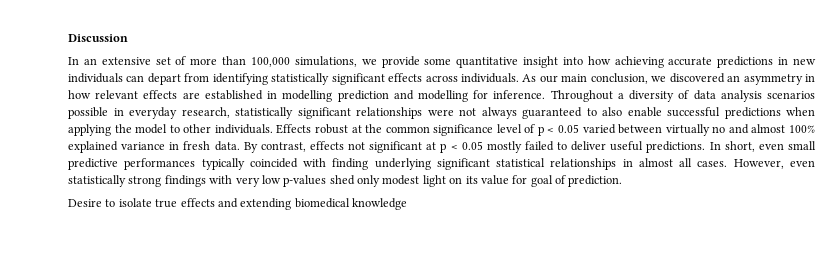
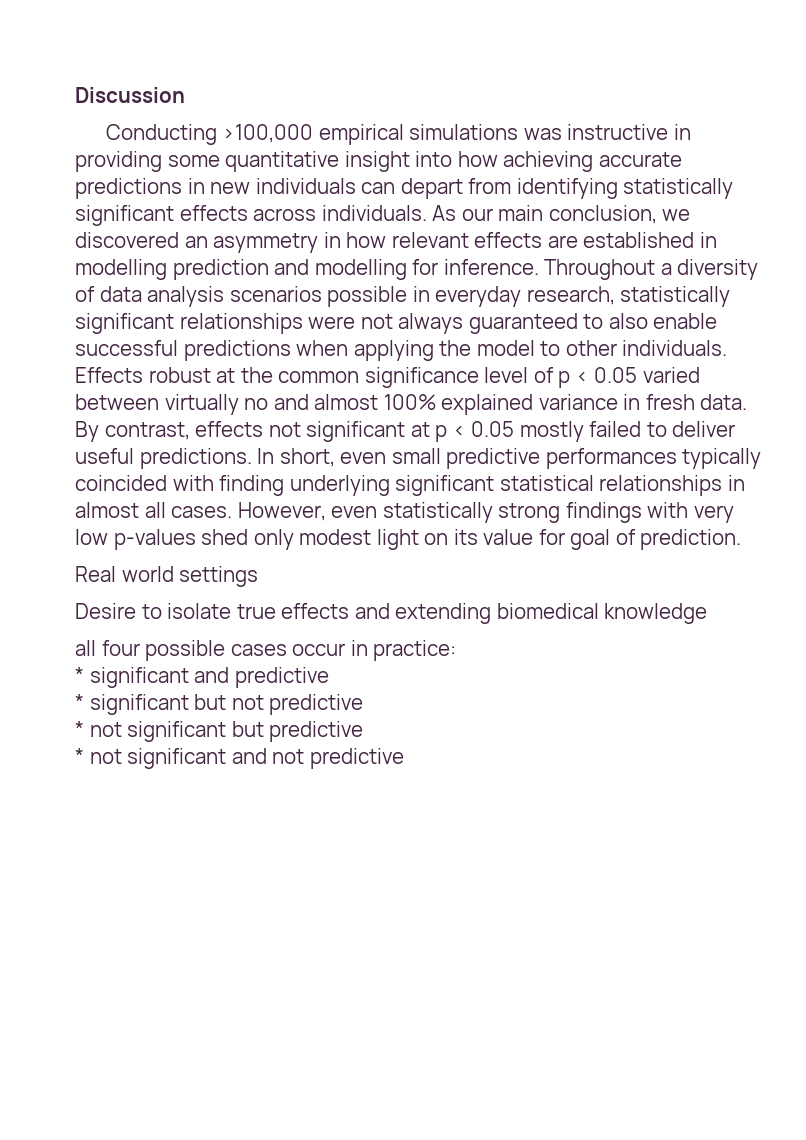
[68,56,420,68] In an extensive set of more than 100,000 simulations, we provide -> [105,124,691,145] [75,151,162,172] Conducting >100,000 empirical simulations was instructive in providing
(623, 181) none -> [75,566,259,587] // Real world settings
(407, 204) none -> [75,640,457,661] [75,667,329,688] [75,694,364,715] [75,721,364,742] [75,748,404,769] // all four possible cases occur in practice: // * significant and predictive // * significant but not predictive // * not significant but predictive // * not significant and not predictive

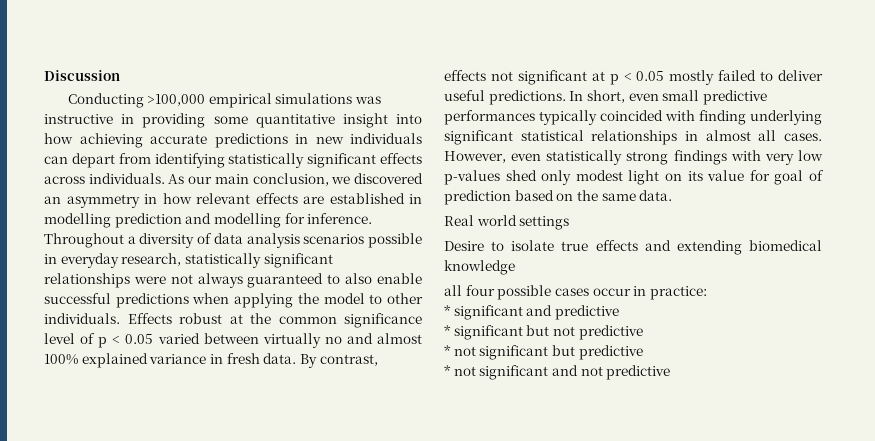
[640,529,742,550] prediction. -> [444,190,673,205] prediction based on the same data.

